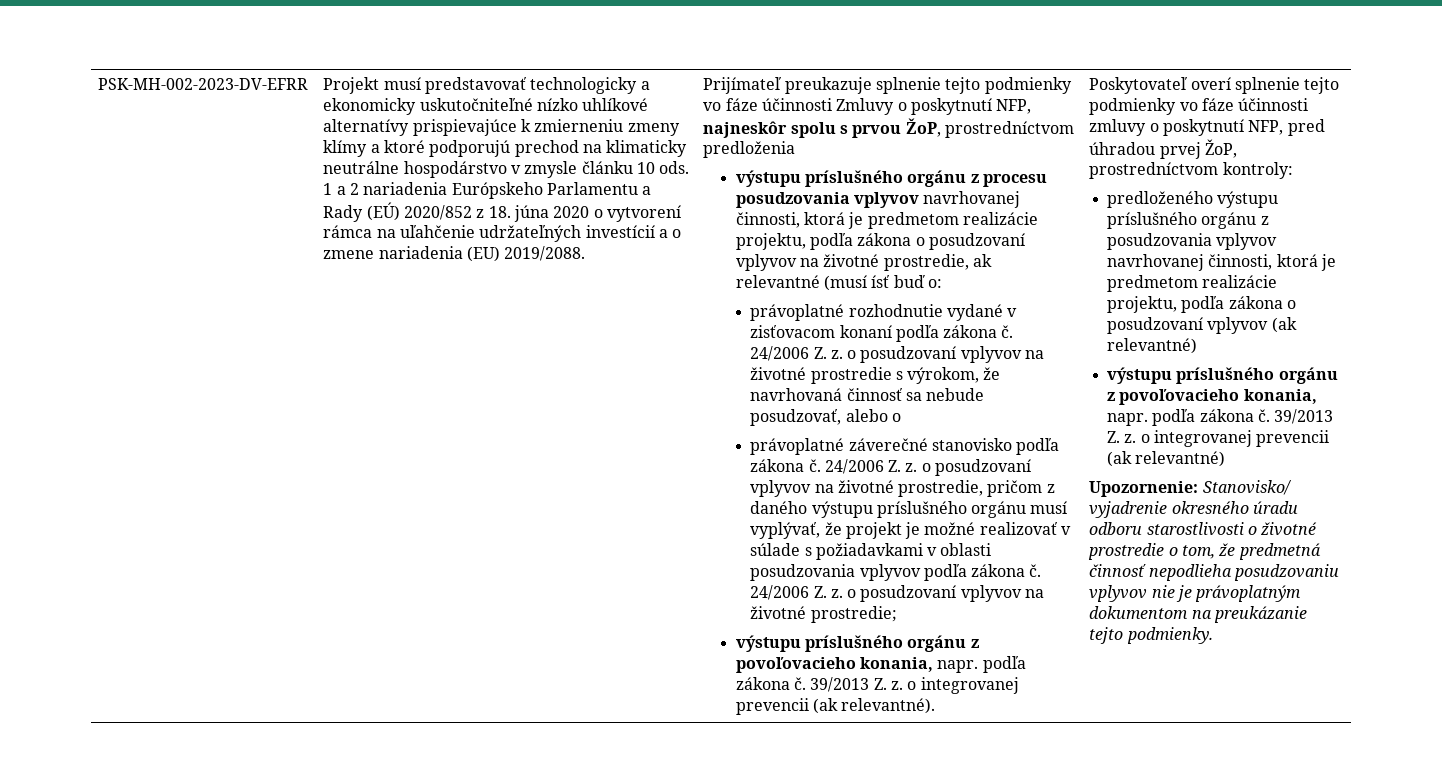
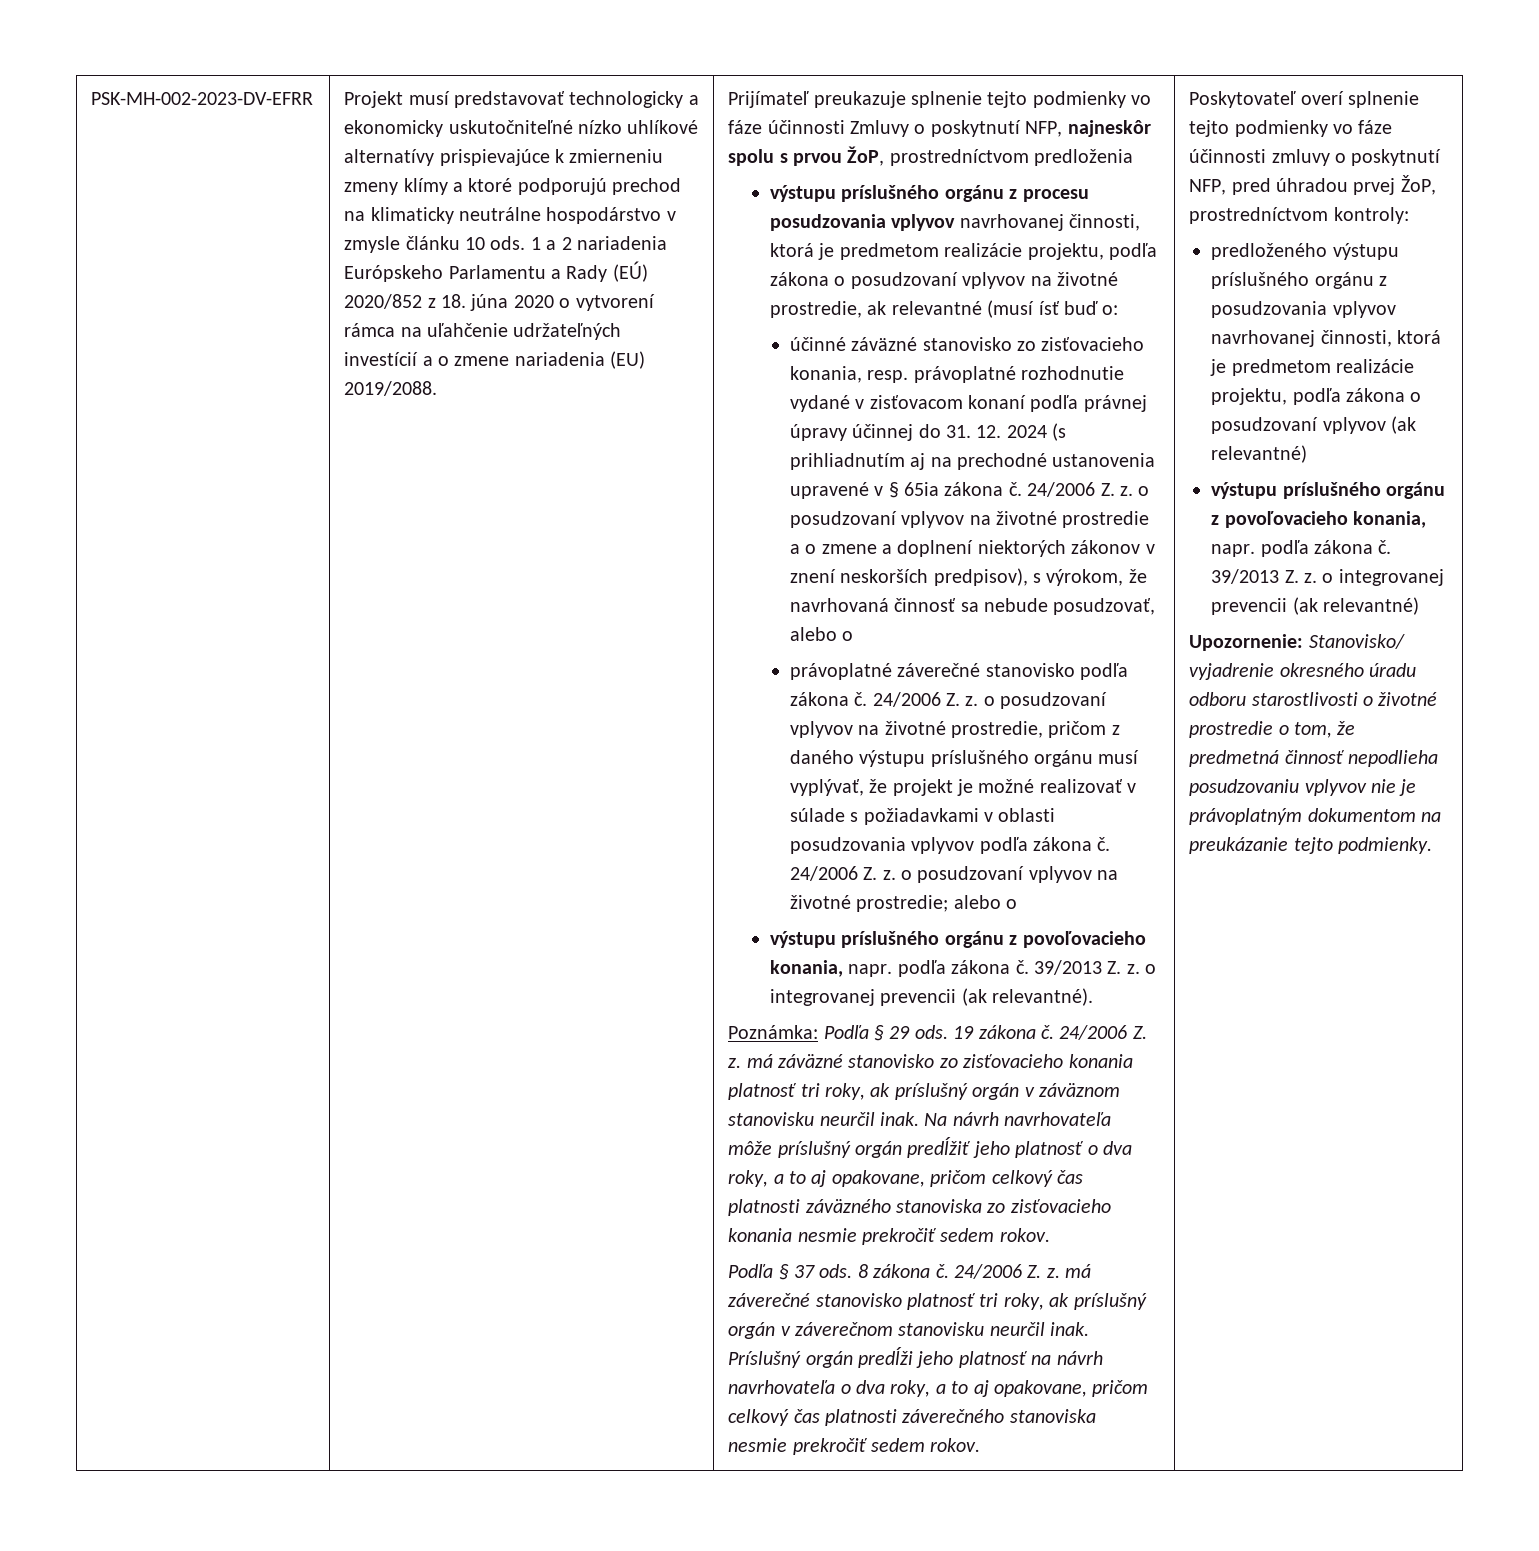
(942, 283) none -> [789,337,1145,351] [789,366,909,383] účinné záväzné stanovisko zo zisťovacieho konania, resp.
(939, 333) none -> [1083,395,1147,412] [789,423,1067,441] [789,453,1156,470] [789,482,939,499] právnej úpravy účinnej do 31. 12. 2024 (s prihliadnutím aj na prechodné ustanovenia upravené v § 65ia
(892, 375) none -> [789,540,1155,557] [789,568,1028,586] a o zmene a doplnení niektorých zákonov v znení neskorších predpisov),
(897, 614) none -> [953,895,1017,909] alebo o
(936, 706) none -> [728,1025,1147,1041] [728,1054,1133,1068] [728,1083,1120,1100] [728,1112,1112,1126] [728,1137,1132,1158] [728,1170,1083,1187] [728,1199,1111,1216] [728,1228,1050,1245] [728,1264,1092,1280] [728,1293,1147,1310] [728,1322,1090,1339] [728,1347,1103,1368] [728,1380,1149,1397] [728,1409,1096,1426] [728,1438,981,1455] // Poznámka: Podľa § 29 ods. 19 zákona č. 24/2006 Z. z. má záväzné stanovisko zo zisťovacieho konania platnosť tri roky, ak príslušný orgán v záväznom stanovisku neurčil inak. Na návrh navrhovateľa môže príslušný orgán predĺžiť jeho platnosť o dva roky, a to aj opakovane, pričom celkový čas platnosti záväzného stanoviska zo zisťovacieho konania nesmie prekročiť sedem rokov. // Podľa § 37 ods. 8 zákona č. 24/2006 Z. z. má záverečné stanovisko platnosť tri roky, ak príslušný orgán v záverečnom stanovisku neurčil inak. Príslušný orgán predĺži jeho platnosť na návrh navrhovateľa o dva roky, a to aj opakovane, pričom celkový čas platnosti záverečného stanoviska nesmie prekročiť sedem rokov.

